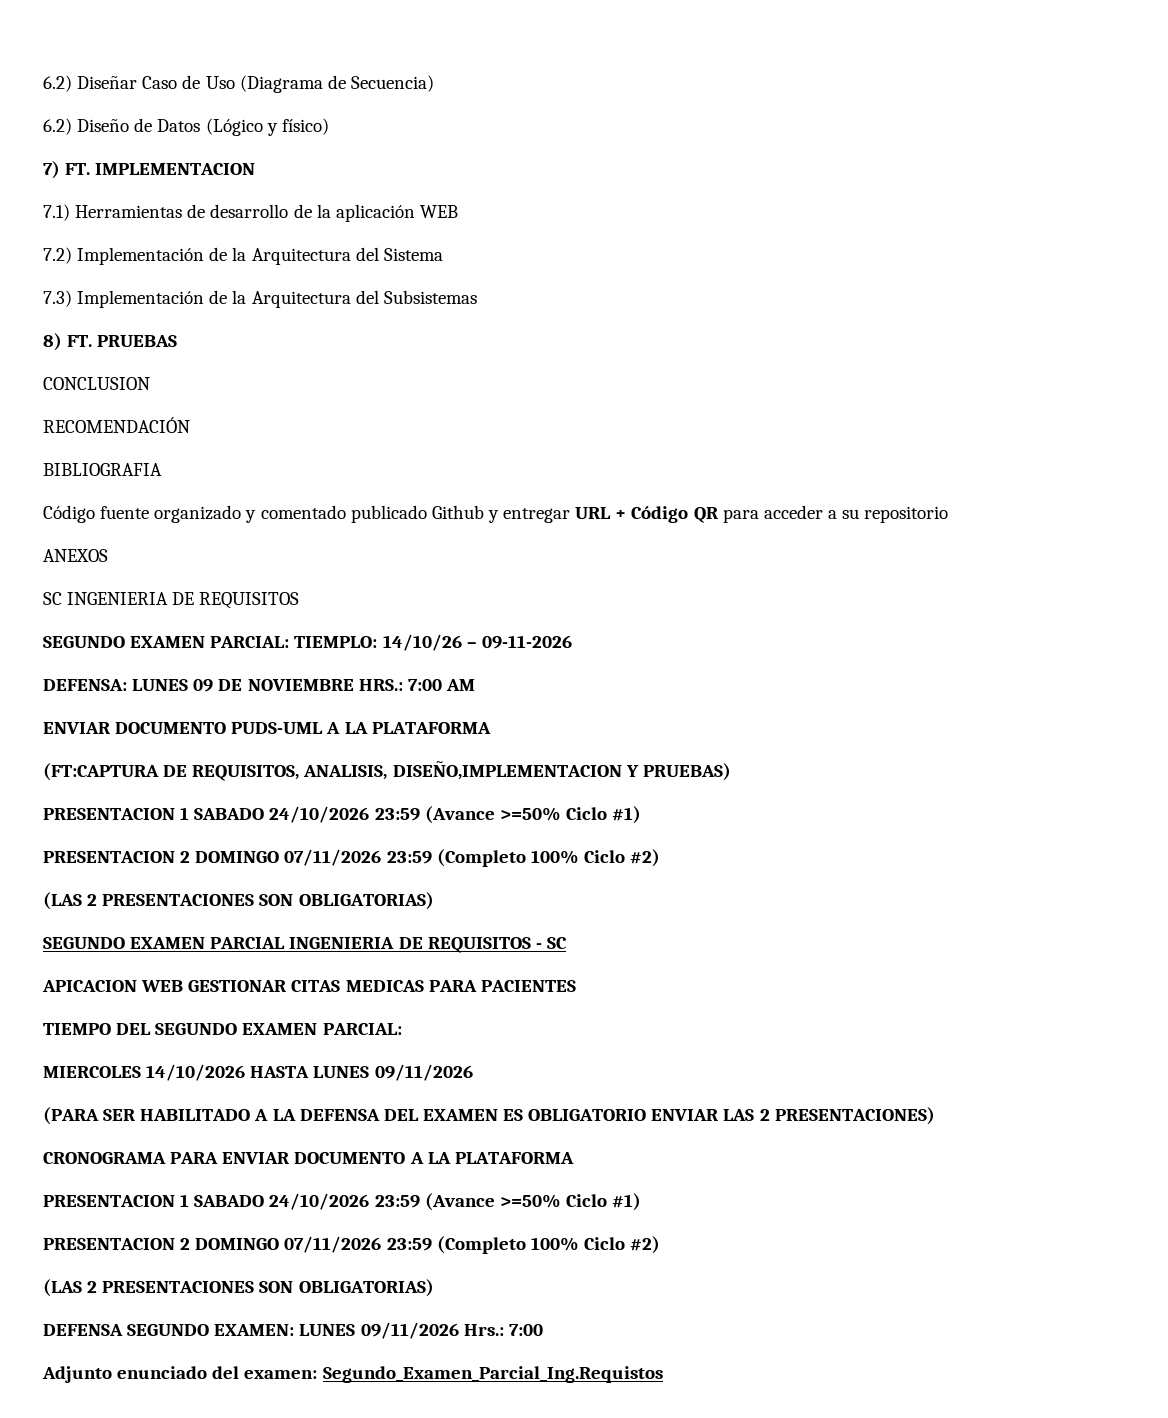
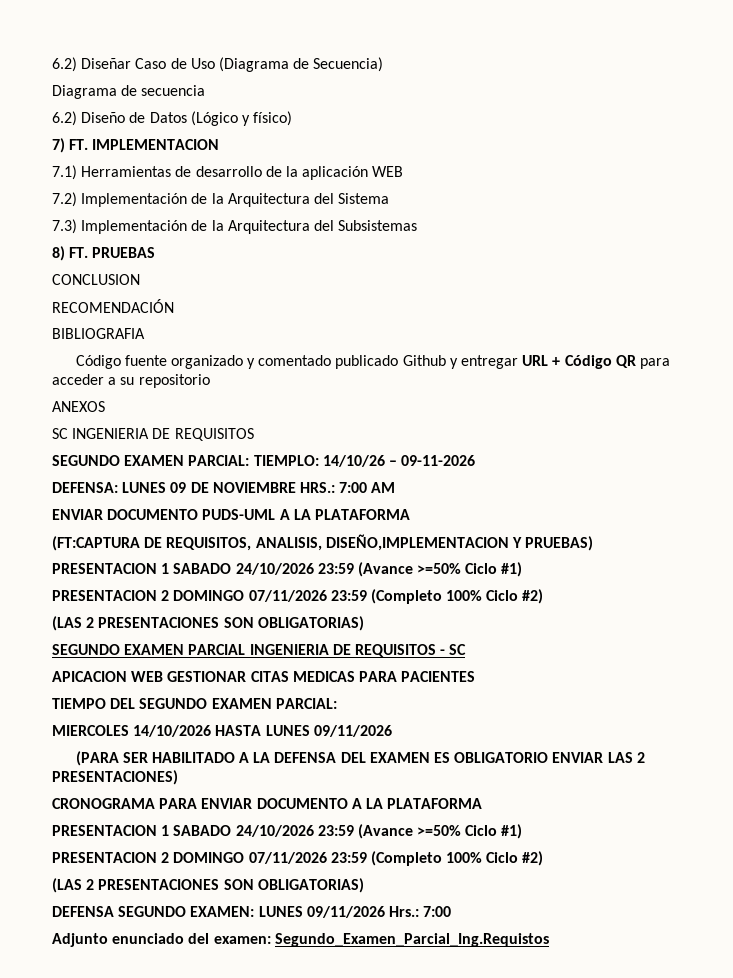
(434, 83) none -> [52,85,206,99] // Diagrama de secuencia

